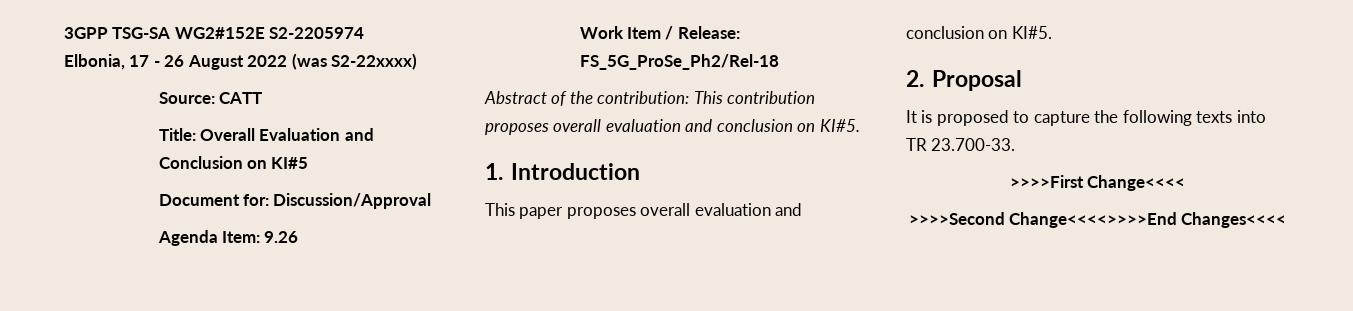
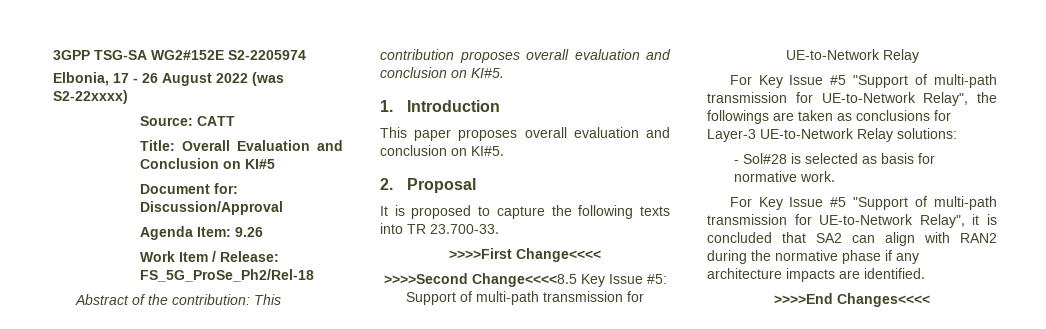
[1009,212,1177,228] Change<<<<>>>>End -> [471,273,667,287] [406,291,644,305] [785,49,919,63] [729,74,997,88] [707,92,997,106] [707,110,951,124] [707,128,957,142] [734,153,936,164] [734,171,836,182] [729,196,997,210] [707,214,997,228] [707,232,997,246] [707,250,919,264] [707,268,925,282] [774,293,833,304] Change<<<<8.5 Key Issue #5: Support of multi-path transmission for UE-to-Network Relay // For Key Issue #5 "Support of multi-path transmission for UE-to-Network Relay", the followings are taken as conclusions for Layer-3 UE-to-Network Relay solutions: // - Sol#28 is selected as basis for normative work. // For Key Issue #5 "Support of multi-path transmission for UE-to-Network Relay", it is concluded that SA2 can align with RAN2 during the normative phase if any architecture impacts are identified. // >>>>End

